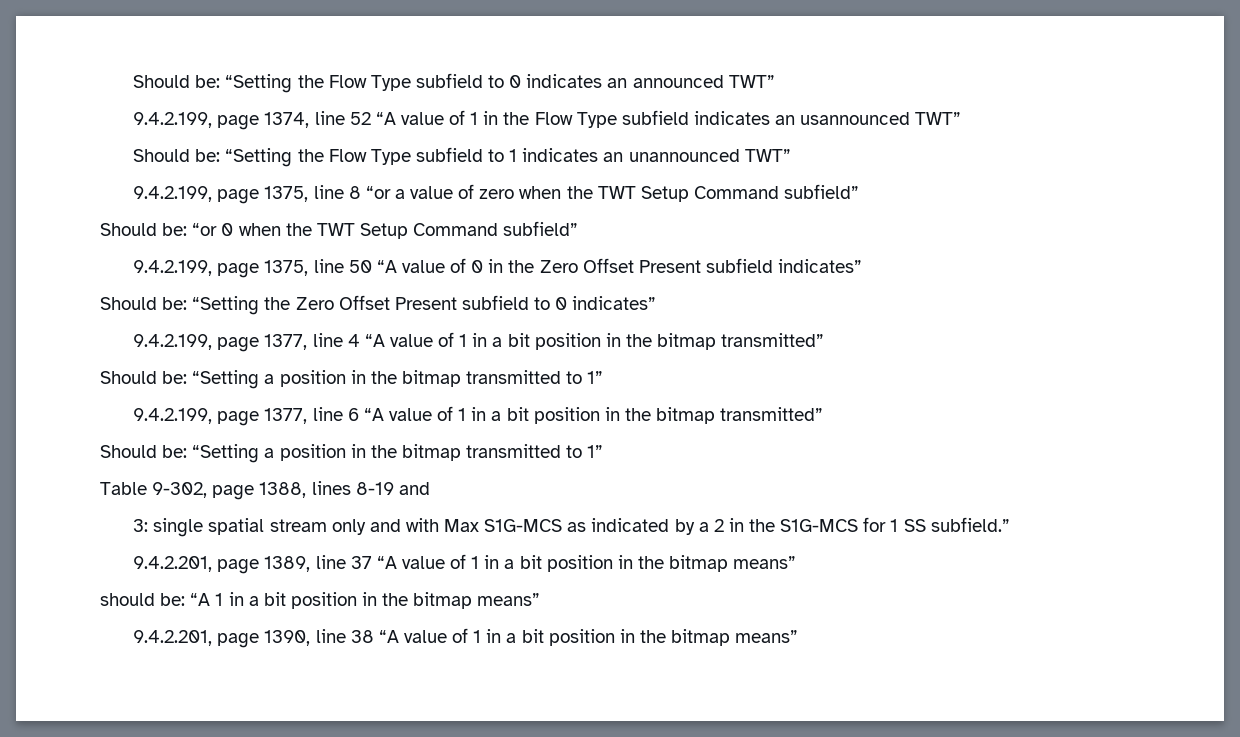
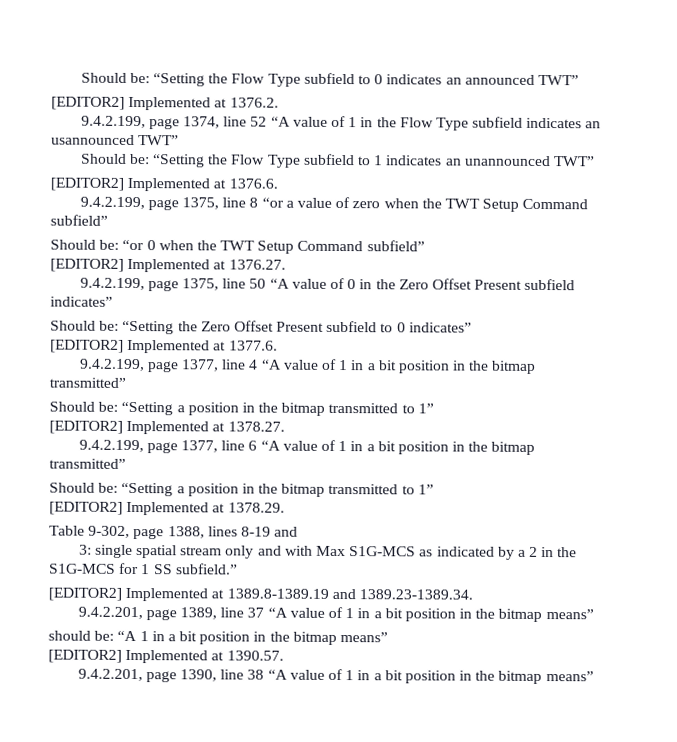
(775, 81) none -> [51,96,279,111] // [EDITOR2] Implemented at 1376.2.
(791, 155) none -> [50,177,278,192] // [EDITOR2] Implemented at 1376.6.
(579, 228) none -> [50,258,286,273] // [EDITOR2] Implemented at 1376.27.
(657, 303) none -> [50,339,278,354] // [EDITOR2] Implemented at 1377.6.
(604, 377) none -> [49,420,285,435] // [EDITOR2] Implemented at 1378.27.
(604, 451) none -> [49,501,285,516] // [EDITOR2] Implemented at 1378.29.
(1010, 524) none -> [48,587,473,602] // [EDITOR2] Implemented at 1389.8-1389.19 and 1389.23-1389.34.
(541, 599) none -> [48,649,284,664] // [EDITOR2] Implemented at 1390.57.

